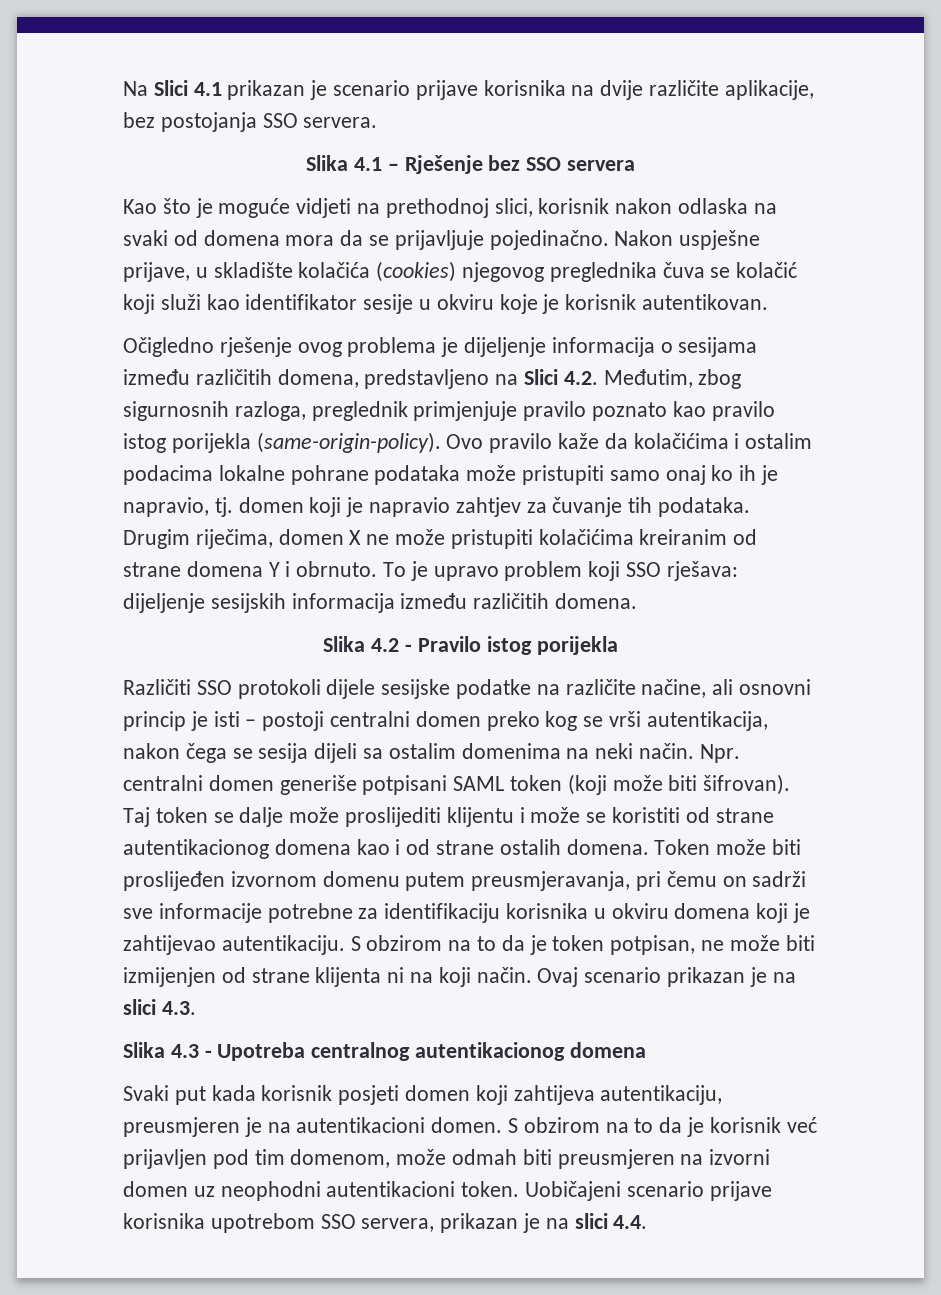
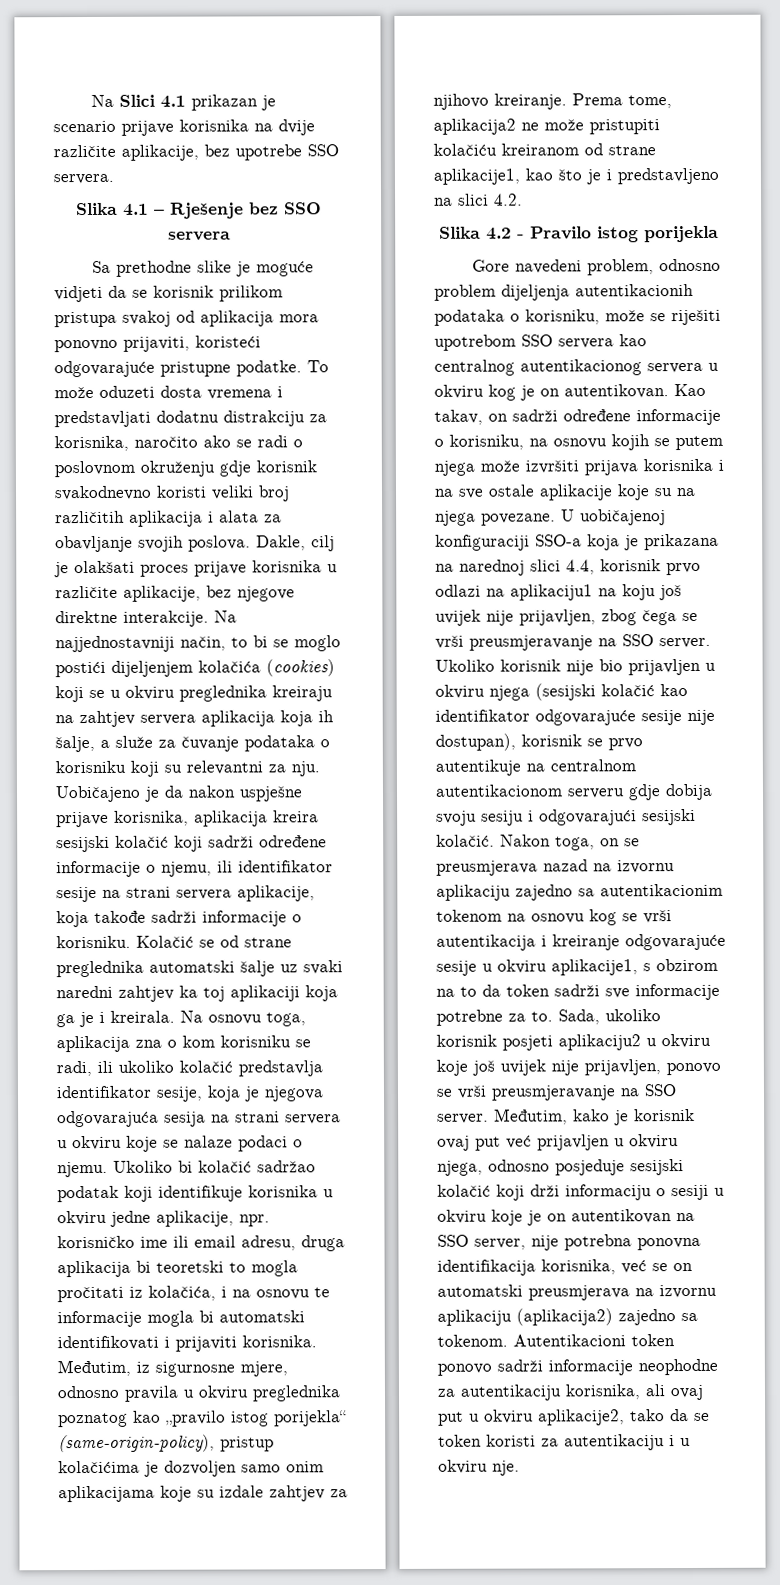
[160,112,257,132] postojanja -> [235,144,302,161] upotrebe
[123,198,777,218] [123,230,761,250] [123,261,798,282] [123,294,769,314] [123,337,758,357] [123,369,742,389] [123,401,775,421] [123,432,813,453] [123,465,779,485] [123,497,751,517] [123,529,758,549] [123,561,738,581] [123,593,638,613] Kao što je moguće vidjeti na prethodnoj slici, korisnik nakon odlaska na svaki od domena mora da se prijavljuje pojedinačno. Nakon uspješne prijave, u skladište kolačića (cookies) njegovog preglednika čuva se kolačić koji služi kao identifikator sesije u okviru koje je korisnik autentikovan. // Očigledno rješenje ovog problema je dijeljenje informacija o sesijama između različitih domena, predstavljeno na Slici 4.2. Međutim, zbog sigurnosnih razloga, preglednik primjenjuje pravilo poznato kao pravilo istog porijekla (same-origin-policy). Ovo pravilo kaže da kolačićima i ostalim podacima lokalne pohrane podataka može pristupiti samo onaj ko ih je napravio, tj. domen koji je napravio zahtjev za čuvanje tih podataka. Drugim riječima, domen X ne može pristupiti kolačićima kreiranim od strane domena Y i obrnuto. To je upravo problem koji SSO rješava: dijeljenje sesijskih informacija između različitih domena. -> [91,260,314,277] [54,285,283,303] [54,310,319,328] [54,335,261,353] [54,360,329,378] [54,385,283,400] [54,410,327,428] [54,435,303,452] [54,460,317,478] [54,485,290,502] [55,510,282,527] [55,535,335,553] [54,560,338,578] [55,585,295,602] [55,610,237,627] [55,635,341,653] [55,659,335,678] [55,685,333,703] [55,710,334,728] [55,735,330,753] [55,760,320,777] [55,785,303,803] [56,810,319,828] [56,835,327,853] [56,860,333,878] [56,885,315,903] [56,910,302,928] [56,935,292,949] [56,960,343,978] [56,985,338,1002] [56,1010,306,1028] [56,1035,311,1053] [56,1060,323,1077] [56,1085,324,1102] [57,1110,341,1128] [57,1135,303,1152] [57,1160,316,1178] [57,1185,334,1203] [57,1210,270,1227] [57,1235,345,1252] [57,1260,298,1278] [57,1285,330,1303] [57,1310,305,1328] [57,1335,317,1352] [57,1359,288,1377] [57,1385,341,1402] [58,1410,347,1428] [58,1434,274,1453] [58,1460,324,1477] [58,1485,348,1503] [433,93,672,110] [433,118,660,135] [433,143,656,156] [433,167,719,185] [434,193,523,206] Sa prethodne slike je moguće vidjeti da se korisnik prilikom pristupa svakoj od aplikacija mora ponovno prijaviti, koristeći odgovarajuće pristupne podatke. To može oduzeti dosta vremena i predstavljati dodatnu distrakciju za korisnika, naročito ako se radi o poslovnom okruženju gdje korisnik svakodnevno koristi veliki broj različitih aplikacija i alata za obavljanje svojih poslova. Dakle, cilj je olakšati proces prijave korisnika u različite aplikacije, bez njegove direktne interakcije. Na najjednostavniji način, to bi se moglo postići dijeljenjem kolačića (cookies) koji se u okviru preglednika kreiraju na zahtjev servera aplikacija koja ih šalje, a služe za čuvanje podataka o korisniku koji su relevantni za nju. Uobičajeno je da nakon uspješne prijave korisnika, aplikacija kreira sesijski kolačić koji sadrži određene informacije o njemu, ili identifikator sesije na strani servera aplikacije, koja takođe sadrži informacije o korisniku. Kolačić se od strane preglednika automatski šalje uz svaki naredni zahtjev ka toj aplikaciji koja ga je i kreirala. Na osnovu toga, aplikacija zna o kom korisniku se radi, ili ukoliko kolačić predstavlja identifikator sesije, koja je njegova odgovarajuća sesija na strani servera u okviru koje se nalaze podaci o njemu. Ukoliko bi kolačić sadržao podatak koji identifikuje korisnika u okviru jedne aplikacije, npr. korisničko ime ili email adresu, druga aplikacija bi teoretski to mogla pročitati iz kolačića, i na osnovu te informacije mogla bi automatski identifikovati i prijaviti korisnika. Međutim, iz sigurnosne mjere, odnosno pravila u okviru preglednika poznatog kao „pravilo istog porijekla“ (same-origin-policy), pristup kolačićima je dozvoljen samo onim aplikacijama koje su izdale zahtjev za njihovo kreiranje. Prema tome, aplikacija2 ne može pristupiti kolačiću kreiranom od strane aplikacije1, kao što je i predstavljeno na slici 4.2.
[123,679,812,699] [123,711,768,731] [123,743,740,763] [123,774,791,795] [123,807,774,827] [123,839,802,859] [123,871,747,891] Različiti SSO protokoli dijele sesijske podatke na različite načine, ali osnovni princip je isti – postoji centralni domen preko kog se vrši autentikacija, nakon čega se sesija dijeli sa ostalim domenima na neki način. Npr. centralni domen generiše potpisani SAML token (koji može biti šifrovan). Taj token se dalje može proslijediti klijentu i može se koristiti od strane autentikacionog domena kao i od strane ostalih domena. Token može biti proslijeđen izvornom domenu putem preusmjeravanja, pri čemu on -> [471,258,721,276] [434,283,694,301] [434,309,721,326] [434,334,647,351] [434,359,719,376] [434,383,706,401] [434,408,721,426] [434,434,723,451] [434,458,724,476] [434,484,696,501] [435,509,666,526] [435,533,719,551] [435,559,701,576] [435,584,682,601] [435,609,698,626] [435,634,711,651] [435,658,716,676] [435,683,688,701] [435,709,715,726] [435,733,643,751] [435,759,636,776] [435,783,713,801] [436,808,696,826] [436,834,640,851] [436,859,675,876] [436,883,723,901] [436,909,672,926] [436,933,726,951] [436,958,718,976] [436,984,550,997] Gore navedeni problem, odnosno problem dijeljenja autentikacionih podataka o korisniku, može se riješiti upotrebom SSO servera kao centralnog autentikacionog servera u okviru kog je on autentikovan. Kao takav, on sadrži određene informacije o korisniku, na osnovu kojih se putem njega može izvršiti prijava korisnika i na sve ostale aplikacije koje su na njega povezane. U uobičajenoj konfiguraciji SSO-a koja je prikazana na narednoj slici 4.4, korisnik prvo odlazi na aplikaciju1 na koju još uvijek nije prijavljen, zbog čega se vrši preusmjeravanje na SSO server. Ukoliko korisnik nije bio prijavljen u okviru njega (sesijski kolačić kao identifikator odgovarajuće sesije nije dostupan), korisnik se prvo autentikuje na centralnom autentikacionom serveru gdje dobija svoju sesiju i odgovarajući sesijski kolačić. Nakon toga, on se preusmjerava nazad na izvornu aplikaciju zajedno sa autentikacionim tokenom na osnovu kog se vrši autentikacija i kreiranje odgovarajuće sesije u okviru aplikacije1, s obzirom na to da token
[384,903,811,923] [123,935,815,955] [123,967,796,987] [123,999,196,1015] [123,1042,646,1061] [123,1085,723,1105] [123,1117,817,1137] [123,1149,771,1169] [123,1181,772,1201] [123,1213,648,1233] identifikaciju korisnika u okviru domena koji je zahtijevao autentikaciju. S obzirom na to da je token potpisan, ne može biti izmijenjen od strane klijenta ni na koji način. Ovaj scenario prikazan je na slici 4.3. // Slika 4.3 - Upotreba centralnog autentikacionog domena // Svaki put kada korisnik posjeti domen koji zahtijeva autentikaciju, preusmjeren je na autentikacioni domen. S obzirom na to da je korisnik već prijavljen pod tim domenom, može odmah biti preusmjeren na izvorni domen uz neophodni autentikacioni token. Uobičajeni scenario prijave korisnika upotrebom SSO servera, prikazan je na slici 4.4. -> [531,1009,661,1025] [436,1033,711,1051] [436,1059,721,1076] [436,1084,677,1101] [437,1108,695,1126] [437,1134,679,1151] [437,1159,684,1176] [437,1184,725,1201] [437,1209,695,1226] [437,1234,701,1251] [437,1259,693,1276] [437,1284,717,1301] [437,1308,698,1326] [437,1334,675,1347] [437,1358,718,1376] [437,1384,704,1401] [438,1409,710,1426] [438,1434,691,1451] [438,1459,520,1476] to. Sada, ukoliko korisnik posjeti aplikaciju2 u okviru koje još uvijek nije prijavljen, ponovo se vrši preusmjeravanje na SSO server. Međutim, kako je korisnik ovaj put već prijavljen u okviru njega, odnosno posjeduje sesijski kolačić koji drži informaciju o sesiji u okviru koje je on autentikovan na SSO server, nije potrebna ponovna identifikacija korisnika, već se on automatski preusmjerava na izvornu aplikaciju (aplikacija2) zajedno sa tokenom. Autentikacioni token ponovo sadrži informacije neophodne za autentikaciju korisnika, ali ovaj put u okviru aplikacije2, tako da se token koristi za autentikaciju i u okviru nje.

